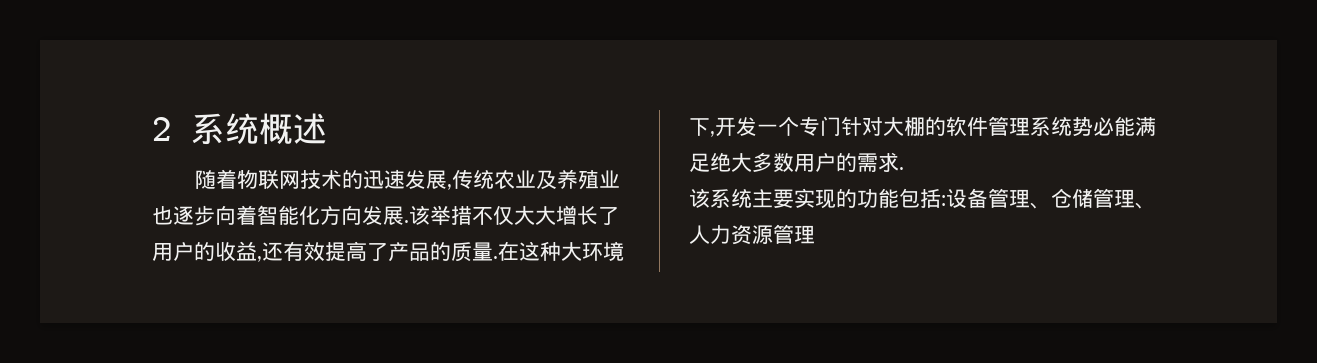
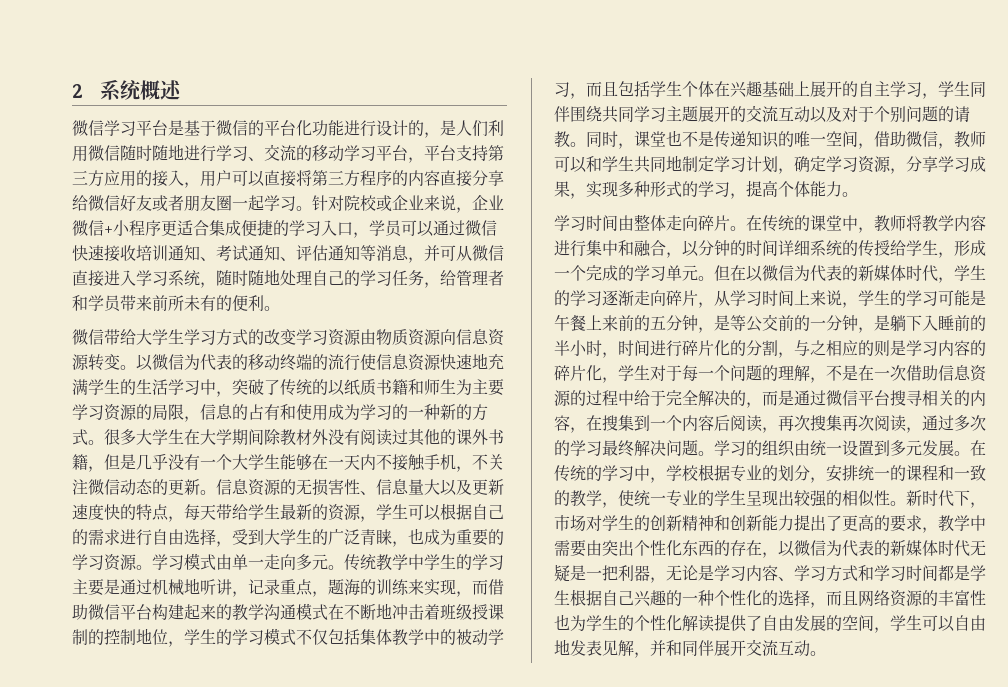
[194,169,620,190] [152,205,619,226] [152,241,624,262] [689,116,1156,137] [689,152,904,172] [689,188,1156,209] [689,224,815,245] 随着物联网技术的迅速发展,传统农业及养殖业也逐步向着智能化方向发展.该举措不仅大大增长了用户的收益,还有效提高了产品的质量.在这种大环境下,开发一个专门针对大棚的软件管理系统势必能满足绝大多数用户的需求. // 该系统主要实现的功能包括:设备管理、仓储管理、人力资源管理 -> [72,120,504,138] [72,144,504,163] [72,170,504,188] [72,195,504,213] [72,219,497,238] [72,245,504,263] [72,269,504,288] [72,295,280,312] [72,329,505,346] [72,353,504,371] [72,379,504,397] [72,404,488,422] [72,429,504,446] [72,454,504,472] [72,479,504,496] [72,503,504,522] [72,528,504,547] [72,553,504,571] [72,578,504,597] [72,603,504,621] [72,628,504,647] [554,81,986,99] [554,105,970,123] [554,130,986,149] [554,155,986,174] [554,180,858,199] [554,214,986,233] [554,240,986,258] [554,265,986,283] [554,290,986,308] [554,314,986,333] [554,340,986,358] [554,365,987,383] [554,390,986,408] [554,415,986,433] [554,440,986,457] [554,464,986,483] [554,490,986,508] [554,514,986,533] [554,540,986,558] [554,564,986,583] [554,589,986,608] [554,614,986,633] [554,639,826,658] 微信学习平台是基于微信的平台化功能进行设计的，是人们利用微信随时随地进行学习、交流的移动学习平台，平台支持第三方应用的接入，用户可以直接将第三方程序的内容直接分享给微信好友或者朋友圈一起学习。针对院校或企业来说，企业微信+小程序更适合集成便捷的学习入口，学员可以通过微信快速接收培训通知、考试通知、评估通知等消息，并可从微信直接进入学习系统，随时随地处理自己的学习任务，给管理者和学员带来前所未有的便利。 // 微信带给大学生学习方式的改变学习资源由物质资源向信息资源转变。以微信为代表的移动终端的流行使信息资源快速地充满学生的生活学习中，突破了传统的以纸质书籍和师生为主要学习资源的局限，信息的占有和使用成为学习的一种新的方式。很多大学生在大学期间除教材外没有阅读过其他的课外书籍，但是几乎没有一个大学生能够在一天内不接触手机，不关注微信动态的更新。信息资源的无损害性、信息量大以及更新速度快的特点，每天带给学生最新的资源，学生可以根据自己的需求进行自由选择，受到大学生的广泛青睐，也成为重要的学习资源。学习模式由单一走向多元。传统教学中学生的学习主要是通过机械地听讲，记录重点，题海的训练来实现，而借助微信平台构建起来的教学沟通模式在不断地冲击着班级授课制的控制地位，学生的学习模式不仅包括集体教学中的被动学习，而且包括学生个体在兴趣基础上展开的自主学习，学生同伴围绕共同学习主题展开的交流互动以及对于个别问题的请教。同时，课堂也不是传递知识的唯一空间，借助微信，教师可以和学生共同地制定学习计划，确定学习资源，分享学习成果，实现多种形式的学习，提高个体能力。 // 学习时间由整体走向碎片。在传统的课堂中，教师将教学内容进行集中和融合，以分钟的时间详细系统的传授给学生，形成一个完成的学习单元。但在以微信为代表的新媒体时代，学生的学习逐渐走向碎片，从学习时间上来说，学生的学习可能是午餐上来前的五分钟，是等公交前的一分钟，是躺下入睡前的半小时，时间进行碎片化的分割，与之相应的则是学习内容的碎片化，学生对于每一个问题的理解，不是在一次借助信息资源的过程中给于完全解决的，而是通过微信平台搜寻相关的内容，在搜集到一个内容后阅读，再次搜集再次阅读，通过多次的学习最终解决问题。学习的组织由统一设置到多元发展。在传统的学习中，学校根据专业的划分，安排统一的课程和一致的教学，使统一专业的学生呈现出较强的相似性。新时代下，市场对学生的创新精神和创新能力提出了更高的要求，教学中需要由突出个性化东西的存在，以微信为代表的新媒体时代无疑是一把利器，无论是学习内容、学习方式和学习时间都是学生根据自己兴趣的一种个性化的选择，而且网络资源的丰富性也为学生的个性化解读提供了自由发展的空间，学生可以自由地发表见解，并和同伴展开交流互动。

